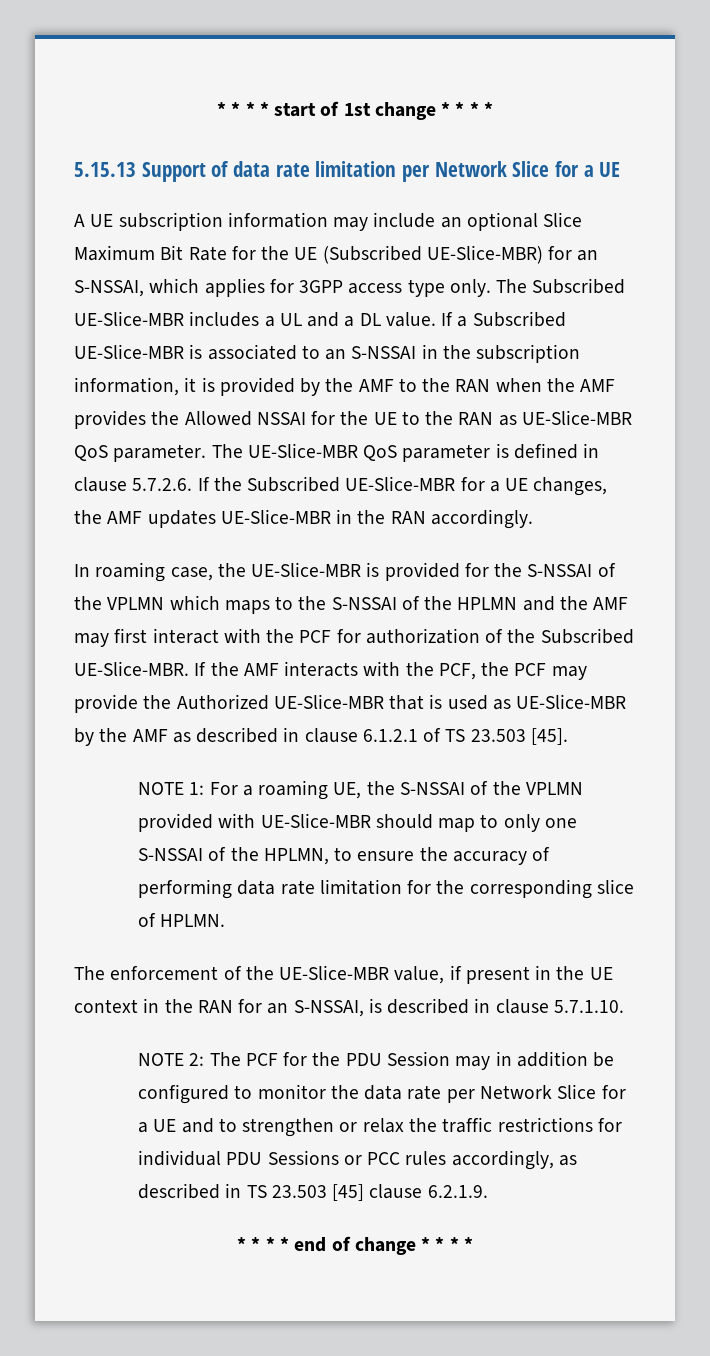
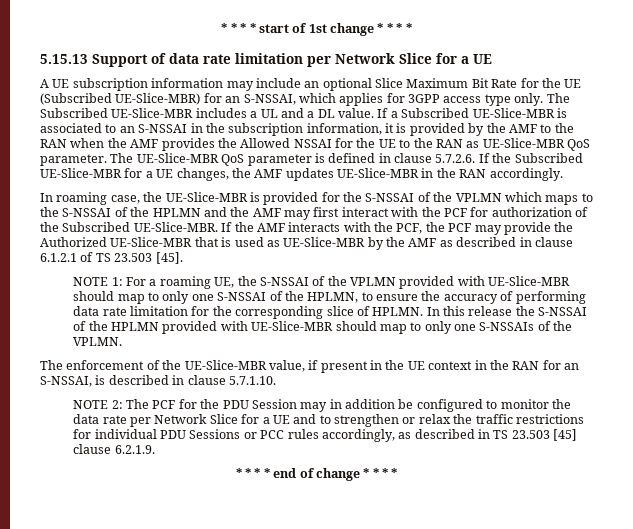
(226, 920) none -> [426,306,588,316] [73,321,573,334] [73,337,123,346] In this release the S-NSSAI of the HPLMN provided with UE-Slice-MBR should map to only one S-NSSAIs of the VPLMN.

